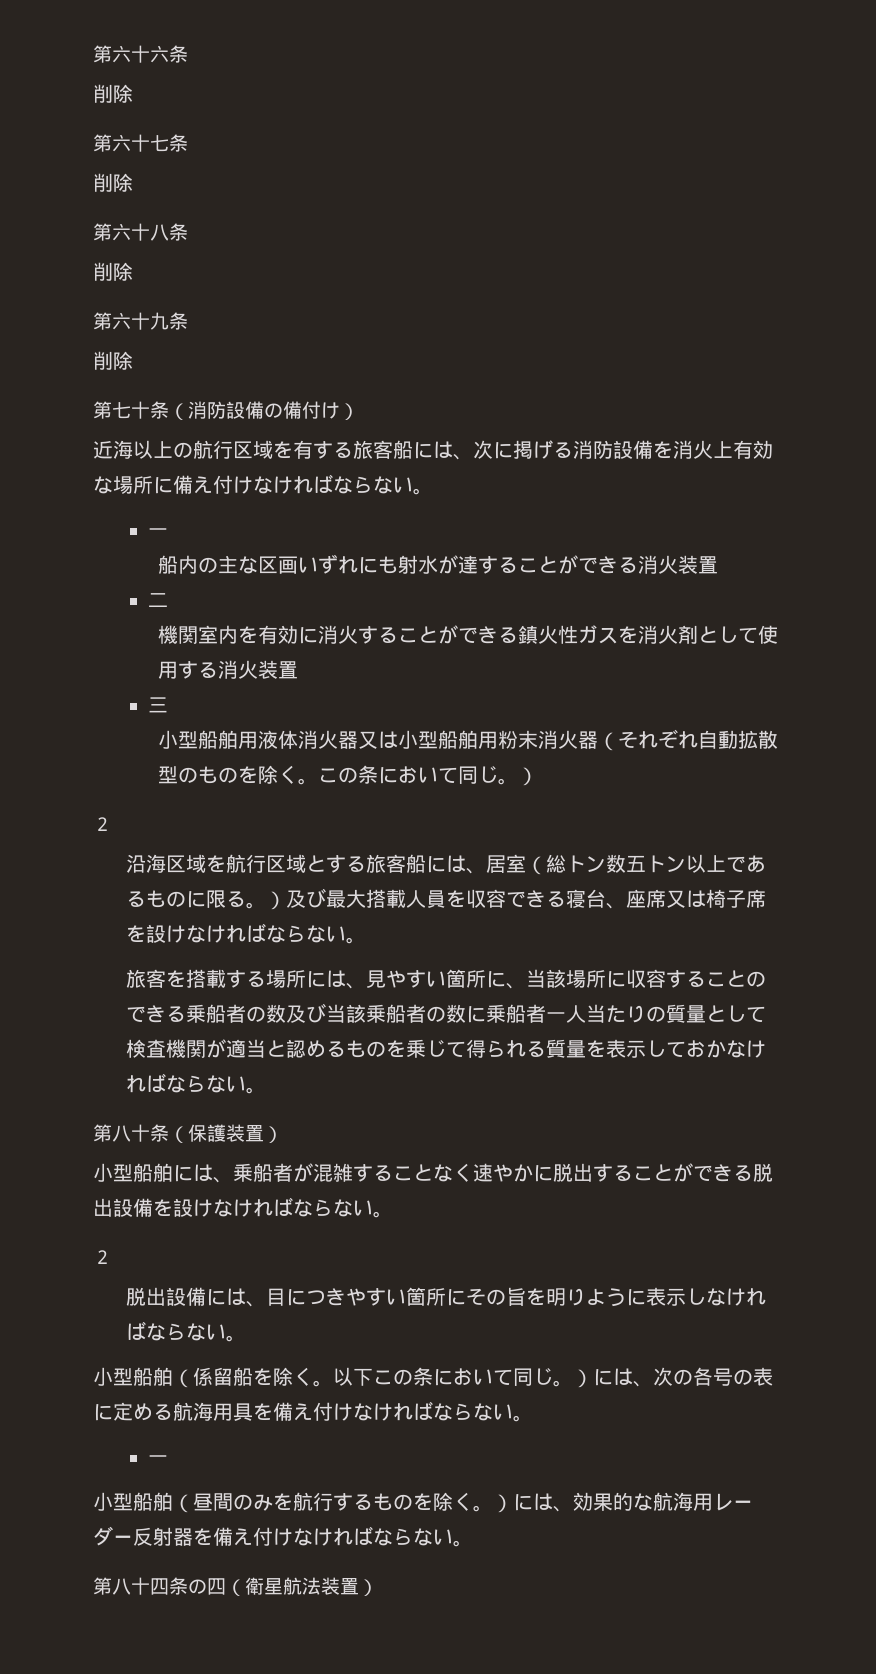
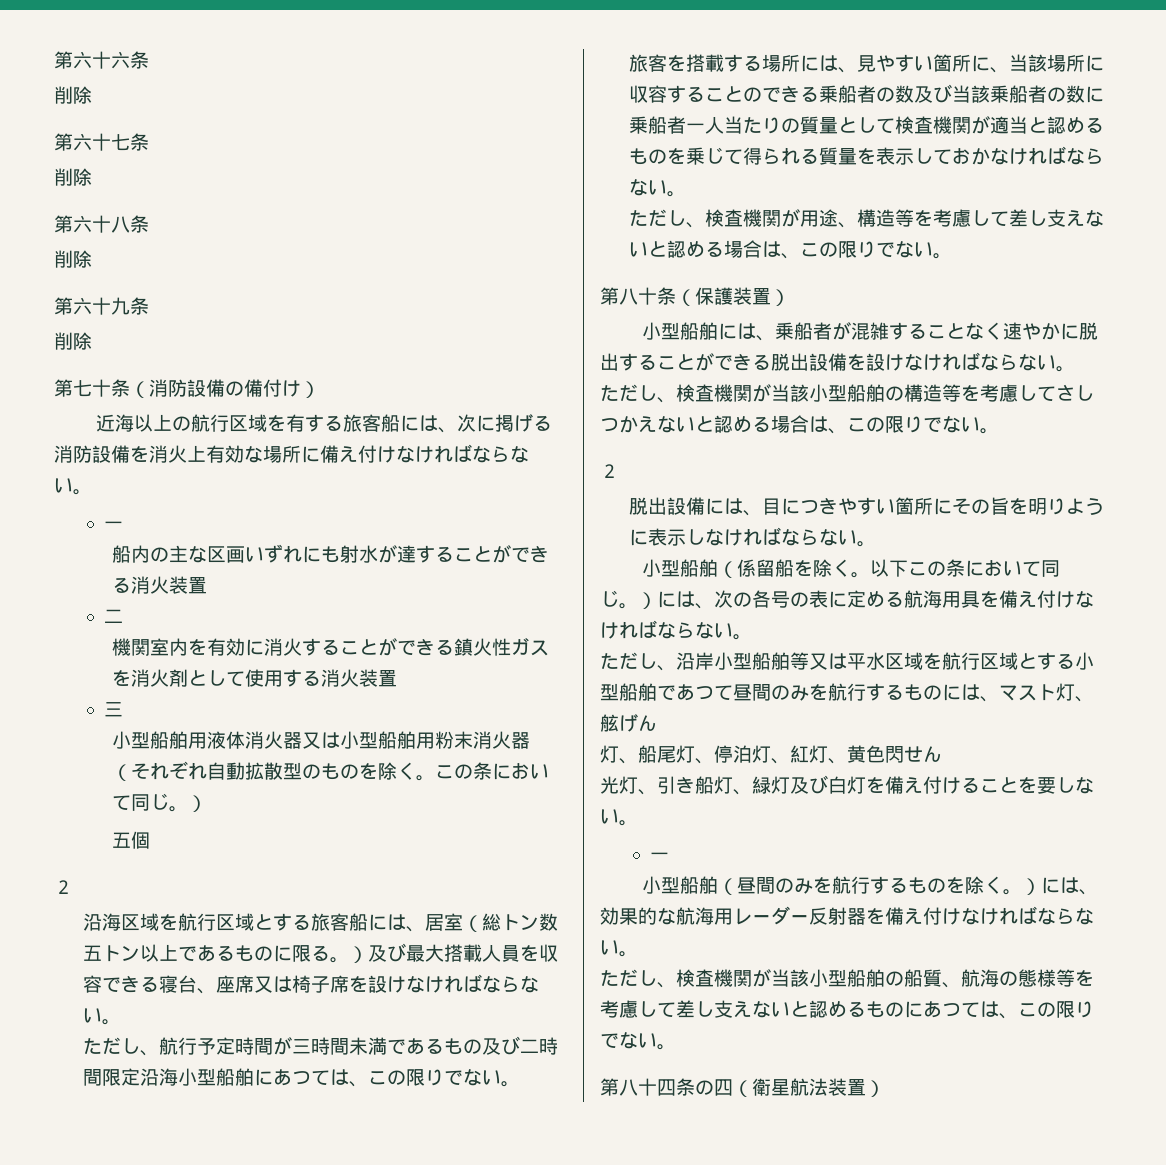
(539, 776) none -> [112,831,151,849] // 五個
(366, 940) none -> [83,1036,559,1056] [83,1068,521,1087] // ただし、航行予定時間が三時間未満であるもの及び二時間限定沿海小型船舶にあつては、この限りでない。
(266, 1090) none -> [629,209,1105,228] [629,240,953,259] // ただし、検査機関が用途、構造等を考慮して差し支えないと認める場合は、この限りでない。
(393, 1214) none -> [600,384,1094,403] [600,415,999,434] // ただし、検査機関が当該小型船舶の構造等を考慮してさしつかえないと認める場合は、この限りでない。
(533, 1418) none -> [600,652,1094,671] [600,683,1094,702] [600,714,657,732] [600,745,942,764] [600,775,1094,795] [600,809,638,826] // ただし、沿岸小型船舶等又は平水区域を航行区域とする小型船舶であつて昼間のみを航行するものには、マスト灯、舷げん // 灯、船尾灯、停泊灯、紅灯、黄色閃せん // 光灯、引き船灯、緑灯及び白灯を備え付けることを要しない。
(473, 1543) none -> [600,969,1094,988] [600,1000,1094,1019] [600,1032,676,1050] // ただし、検査機関が当該小型船舶の船質、航海の態様等を考慮して差し支えないと認めるものにあつては、この限りでない。

